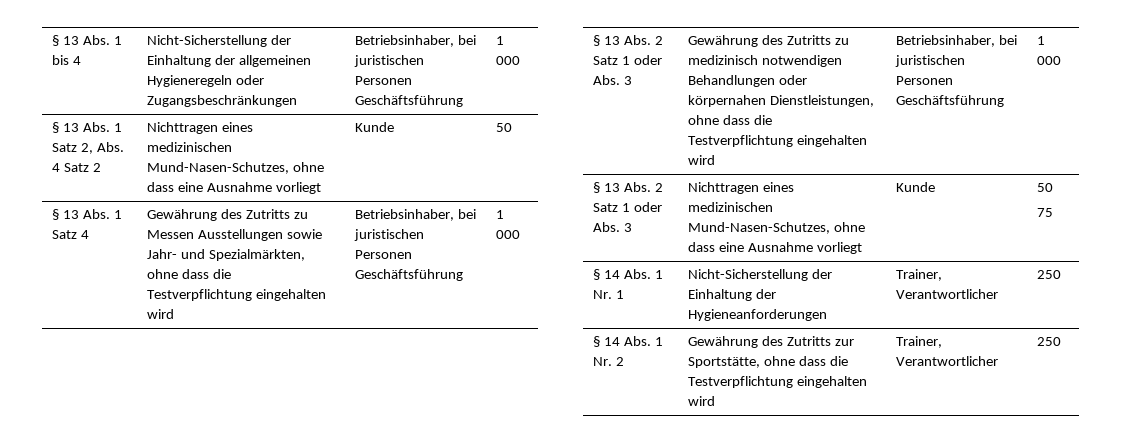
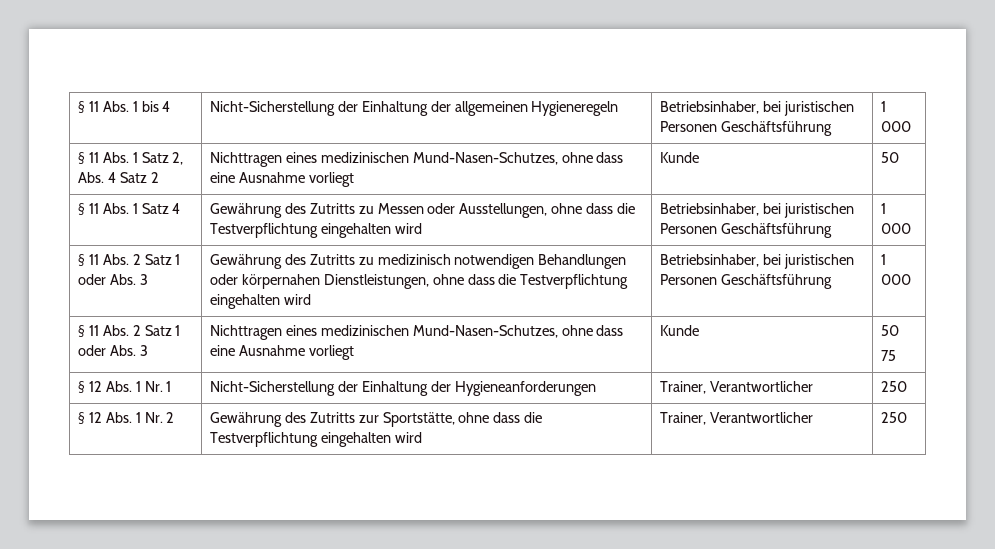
[52,35,80,46] § 13 -> [77,101,99,113] § 11
[236,75,265,85] [147,95,298,107] [355,35,477,47] [354,55,425,67] [355,76,413,85] [355,95,464,107] [496,36,505,45] [496,56,521,65] [52,122,80,133] oder Zugangsbeschränkungen | Betriebsinhaber, bei juristischen Personen Geschäftsführung | 1 000 // § 13 -> [659,101,854,116] [659,121,832,136] [880,101,886,112] [880,121,911,132] [77,152,99,164] | Betriebsinhaber, bei juristischen Personen Geschäftsführung | 1 000 // § 11
[63,210,80,219] 13 -> [88,203,99,214] 11
[198,229,322,241] [147,249,305,261] Ausstellungen sowie Jahr- und Spezialmärkten, -> [427,203,548,218] oder Ausstellungen,
[604,36,621,45] 13 -> [88,254,99,265] 11
[604,183,621,192] 13 -> [88,325,99,336] 11
[604,270,621,279] 14 -> [88,381,102,392] 12
[604,337,621,346] 14 -> [88,412,102,423] 12

